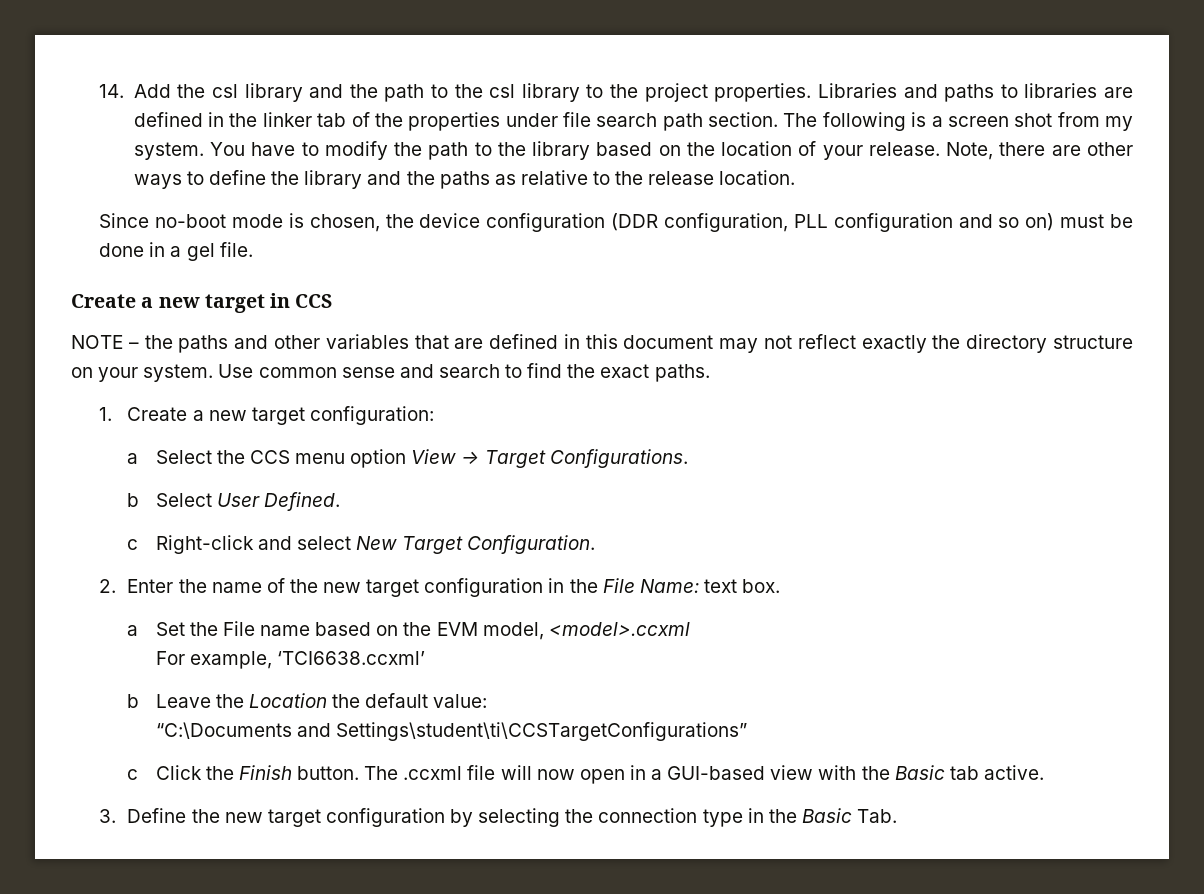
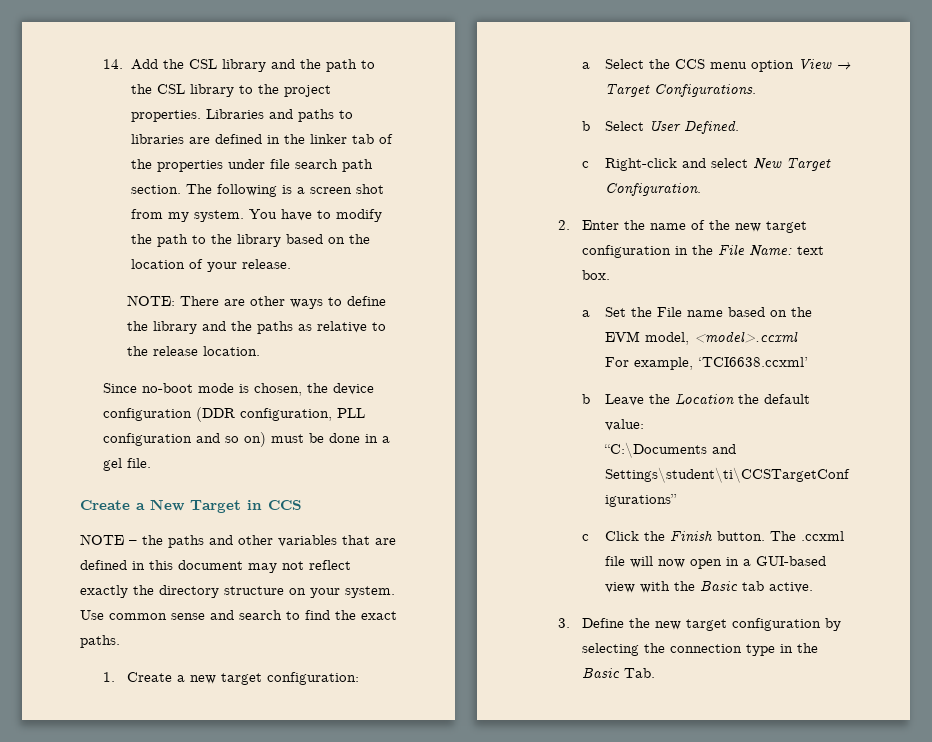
[211,84,238,98] csl -> [188,59,217,69] CSL
[489,84,516,98] csl -> [156,84,185,94] CSL
[946,142,1046,160] Note, there -> [126,295,219,306] // NOTE: There
[158,294,265,313] new target -> [150,499,241,513] New Target

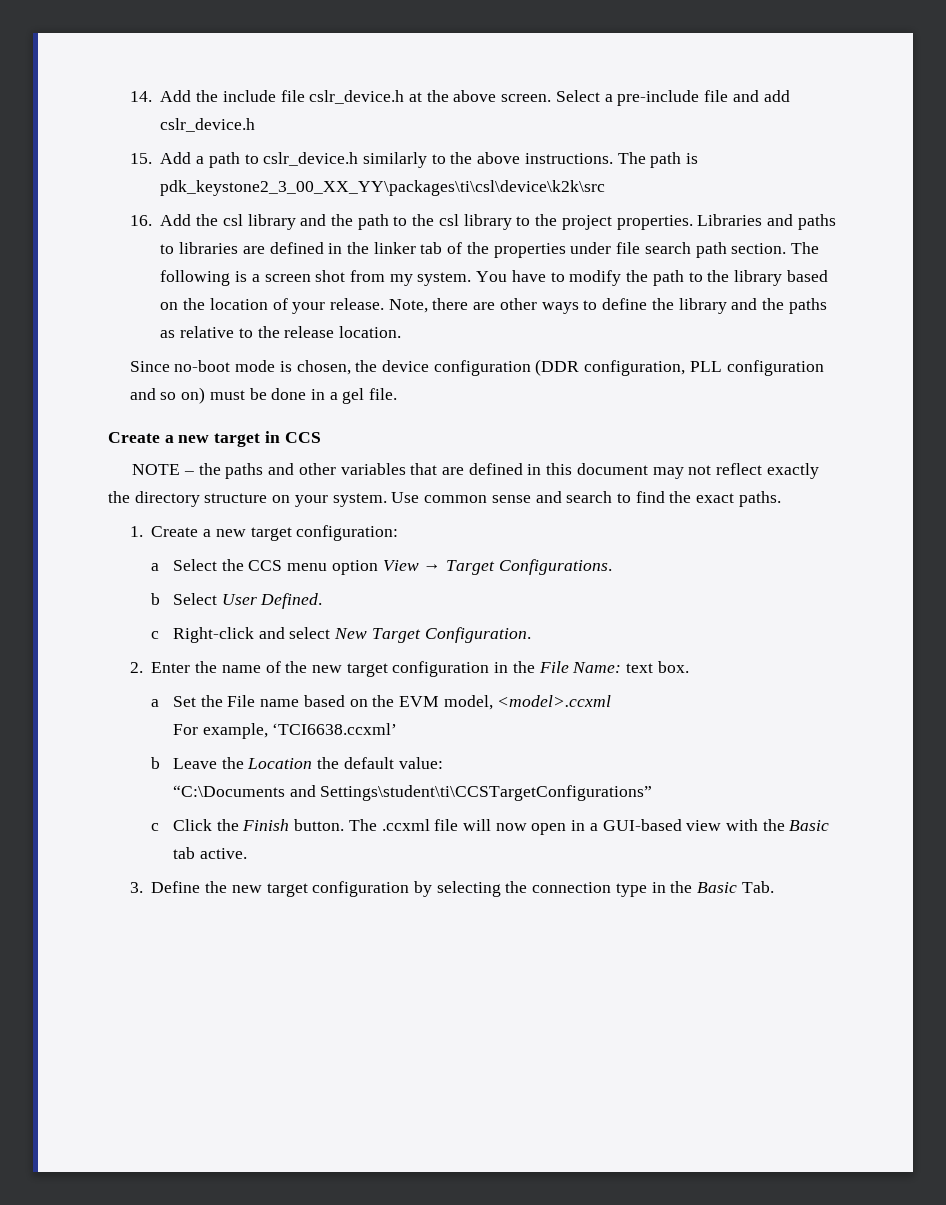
[188,59,217,69] CSL -> [222,90,790,106] [160,118,256,132] [129,152,699,168] [160,180,606,196] [129,214,243,226] include file cslr_device.h at the above screen. Select a pre-include file and add cslr_device.h // 15. Add a path to cslr_device.h similarly to the above instructions. The path is pdk_keystone2_3_00_XX_YY\packages\ti\csl\device\k2k\src // 16. Add the csl
[156,84,185,94] CSL -> [438,214,459,226] csl
[126,295,219,306] // NOTE: There -> [388,298,469,313] Note, there
[150,499,241,513] New Target -> [178,433,261,447] new target

